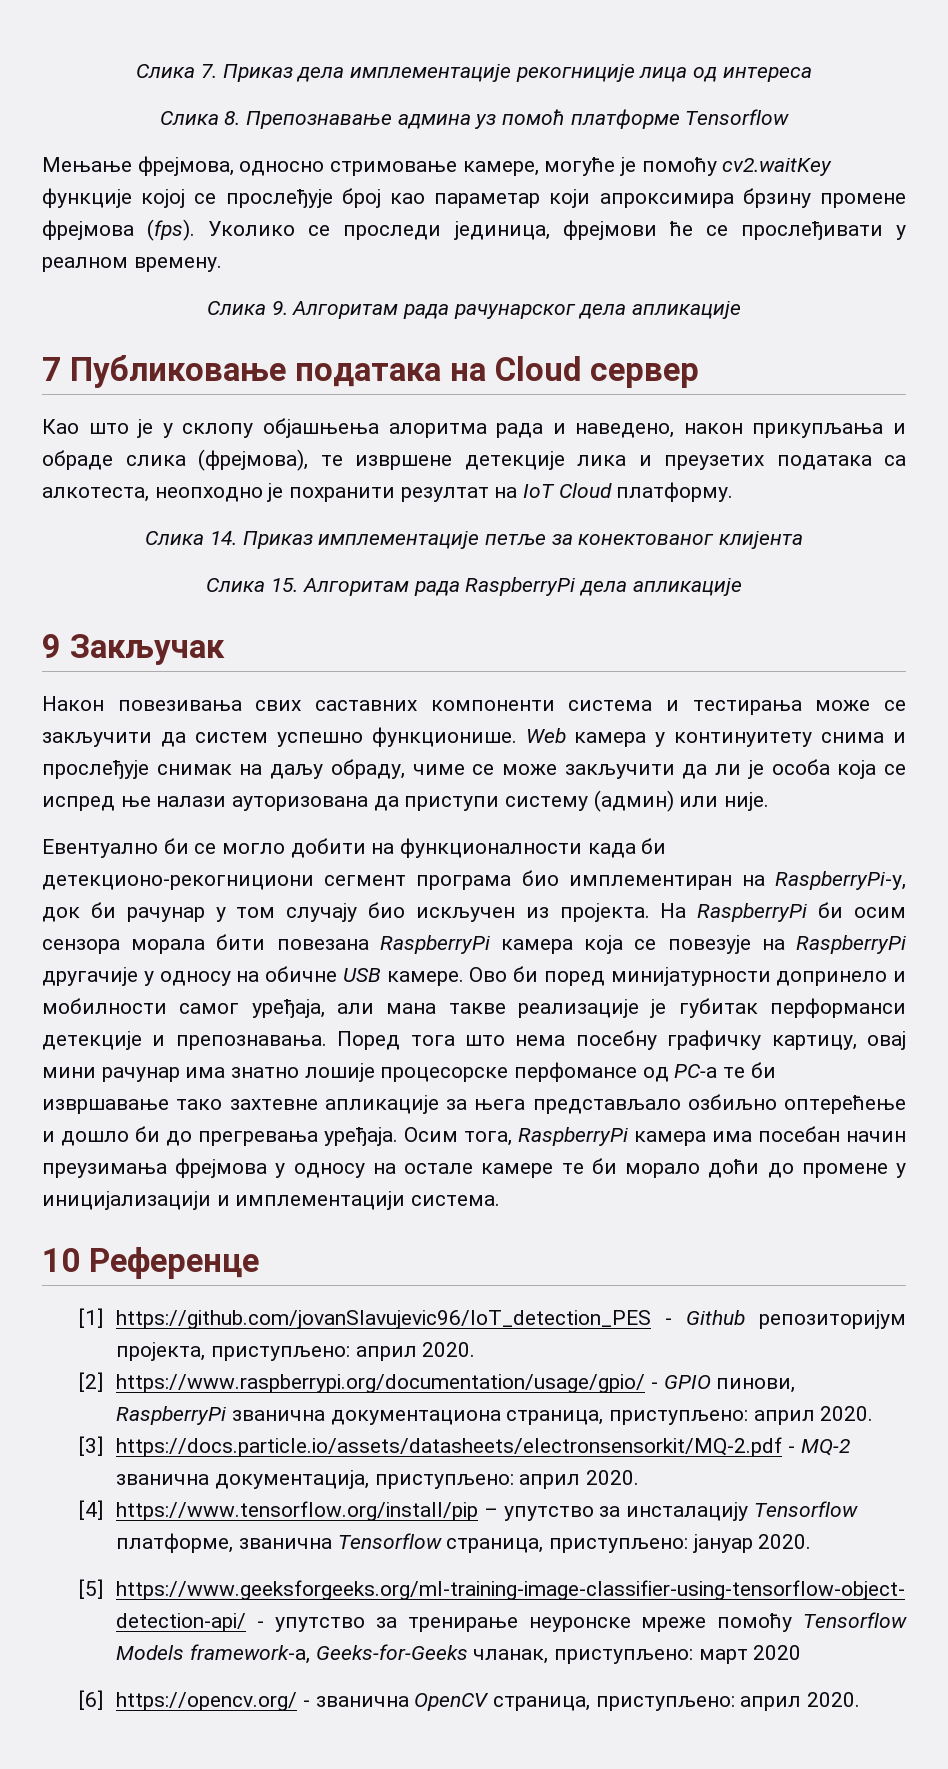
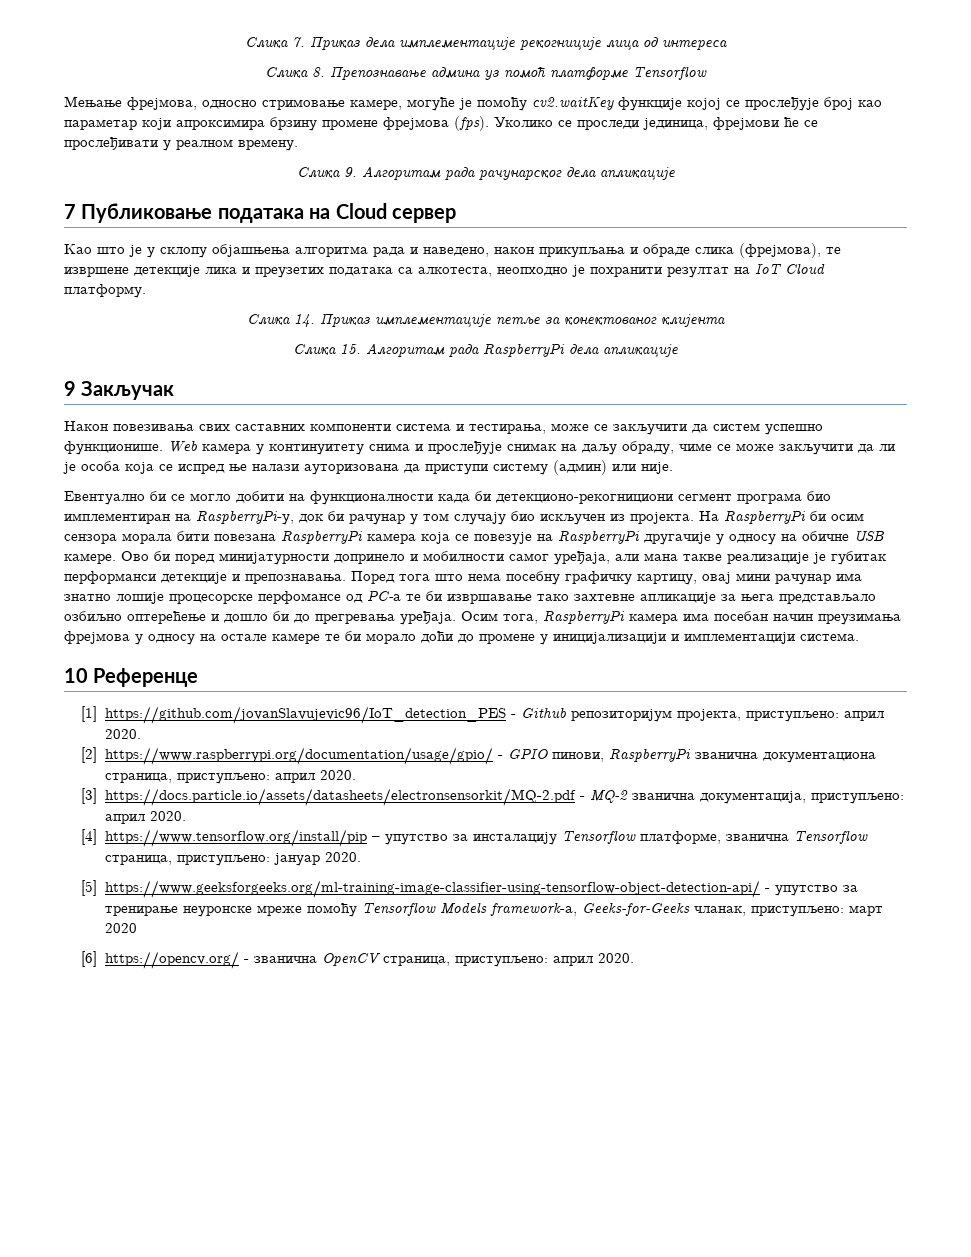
[388,423,487,438] алоритма -> [295,246,368,257] алгоритма
[692,700,802,715] тестирања -> [469,424,546,434] тестирања,

